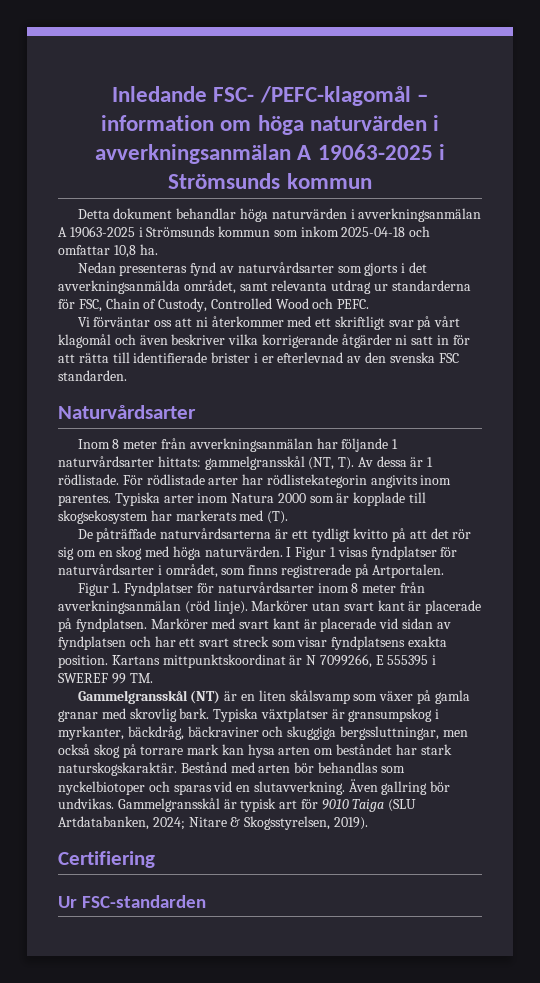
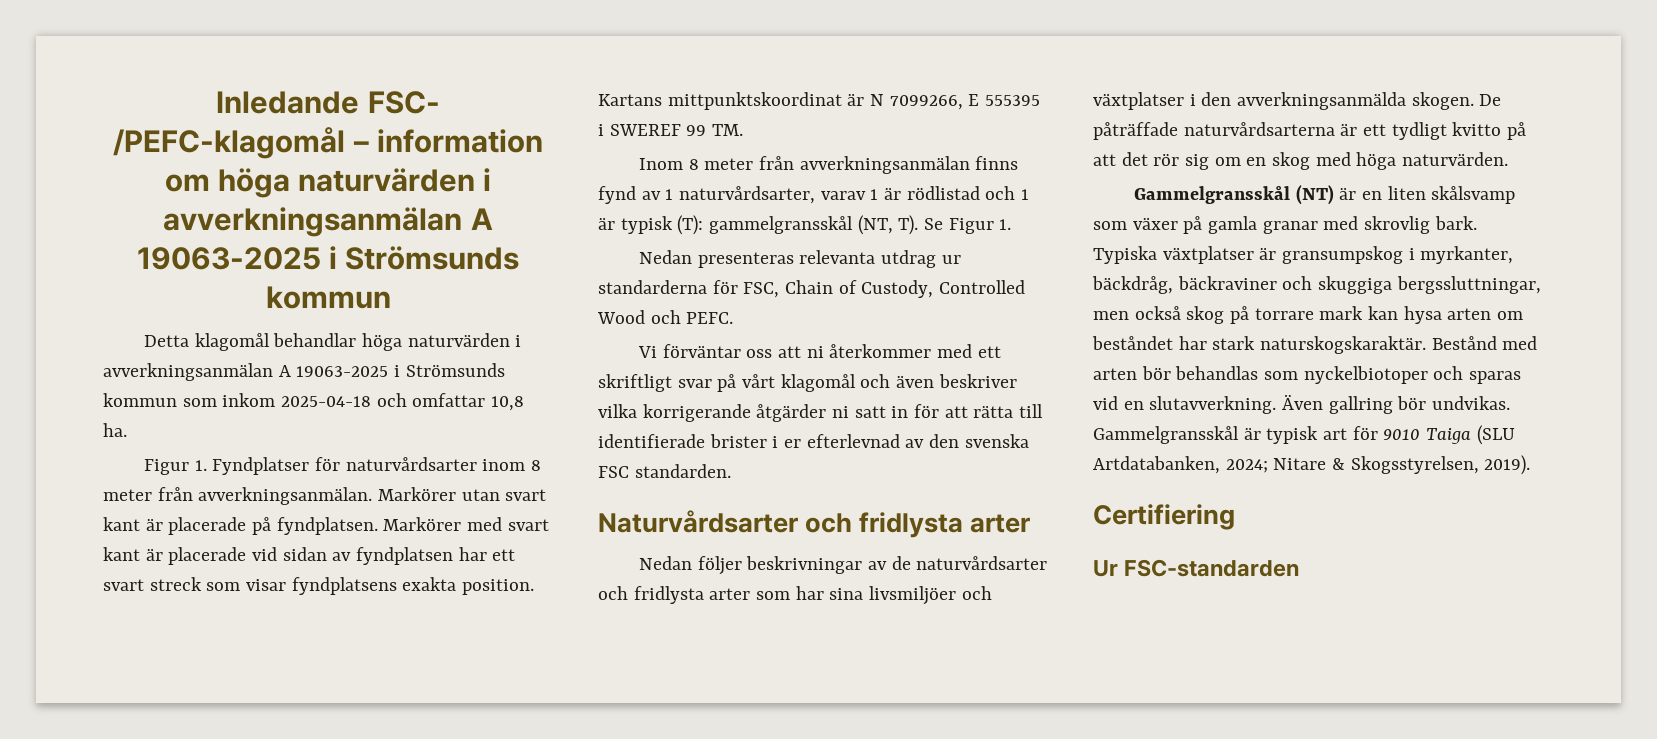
[113,208,173,219] dokument -> [194,333,270,351] klagomål
[77,262,427,276] [58,280,268,294] Nedan presenteras fynd av naturvårdsarter som gjorts i det avverkningsanmälda området, samt -> [143,457,541,475] [103,487,547,505] [103,517,549,535] [103,547,516,565] [103,577,535,595] [598,92,1041,110] [598,124,744,136] [638,156,1019,174] [598,186,1030,204] [598,215,1012,235] [638,250,794,268] Figur 1. Fyndplatser för naturvårdsarter inom 8 meter från avverkningsanmälan. Markörer utan svart kant är placerade på fyndplatsen. Markörer med svart kant är placerade vid sidan av fyndplatsen har ett svart streck som visar fyndplatsens exakta position. Kartans mittpunktskoordinat är N 7099266, E 555395 i SWEREF 99 TM. // Inom 8 meter från avverkningsanmälan finns fynd av 1 naturvårdsarter, varav 1 är rödlistad och 1 är typisk (T): gammelgransskål (NT, T). Se Figur 1. // Nedan presenteras
[77,438,399,452] [58,456,434,470] [58,474,452,488] [58,492,427,506] [58,510,289,524] // Inom 8 meter från avverkningsanmälan har följande 1 naturvårdsarter hittats: gammelgransskål (NT, T). Av dessa är 1 rödlistade. För rödlistade arter har rödlistekategorin angivits inom parentes. Typiska arter inom Natura 2000 som är kopplade till skogsekosystem har markerats med (T). // -> [805,512,1031,538] [638,556,1048,575] [598,586,992,605] [1093,92,1474,110] och fridlysta arter // Nedan följer beskrivningar av de naturvårdsarter och fridlysta arter som har sina livsmiljöer och växtplatser i den avverkningsanmälda skogen.
[286,546,458,560] [58,564,445,578] [77,582,425,596] [58,600,482,614] [58,618,451,632] [58,636,448,650] [58,654,437,668] [58,673,153,684] I Figur 1 visas fyndplatser för naturvårdsarter i området, som finns registrerade på Artportalen. // Figur 1. Fyndplatser för naturvårdsarter inom 8 meter från avverkningsanmälan (röd linje). Markörer utan svart kant är placerade på fyndplatsen. Markörer med svart kant är placerade vid sidan av fyndplatsen och har ett svart streck som visar fyndplatsens exakta position. Kartans mittpunktskoordinat är N 7099266, E 555395 i SWEREF 99 TM. -> (1509, 159) none

